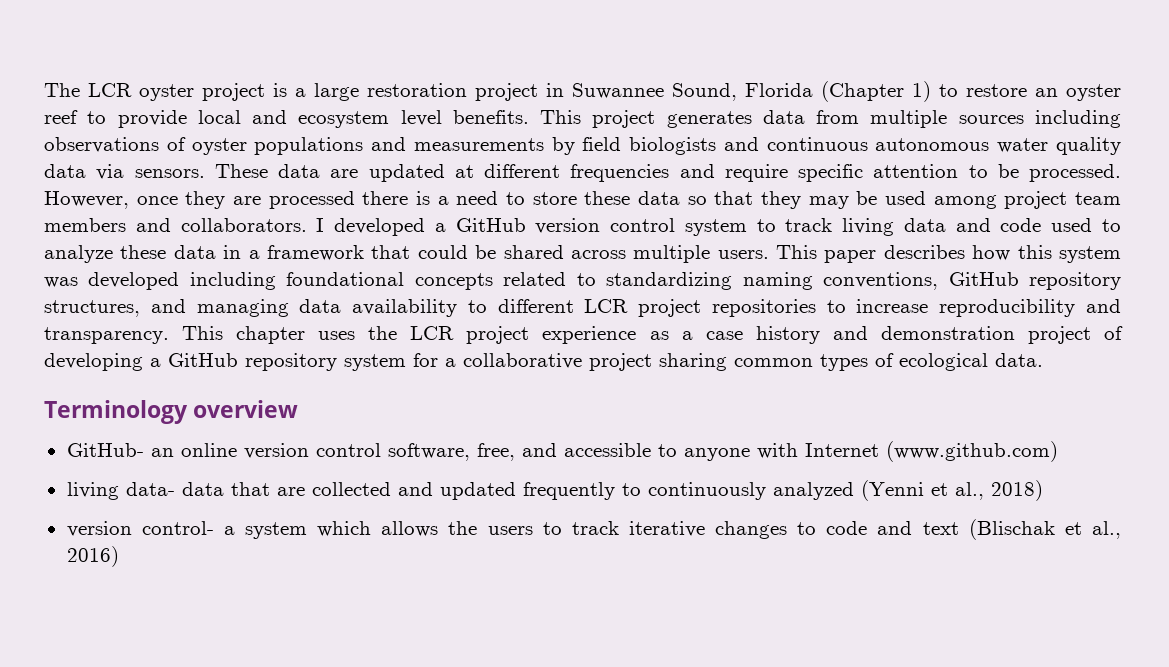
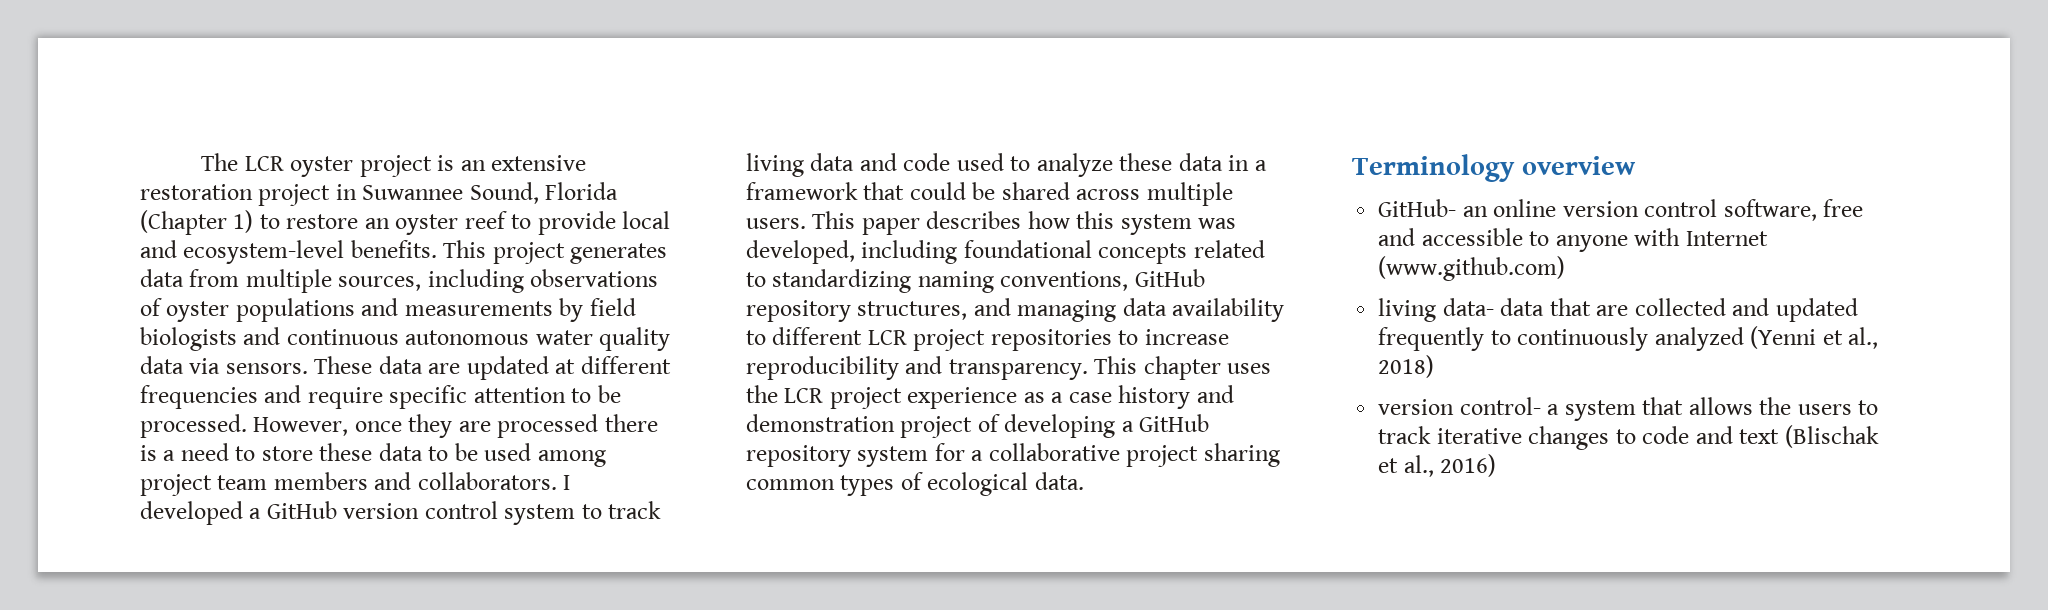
[295,83,359,101] a large -> [460,155,587,171] an extensive
[298,110,442,128] ecosystem level -> [183,240,345,264] ecosystem-level
[958,115,1024,124] sources -> [338,276,422,291] sources,
[687,191,849,209] so that they may -> [428,446,449,461] to
[88,272,180,290] developed -> [746,240,855,264] developed,
[476,443,515,461] free, -> [1823,199,1864,217] free
[317,521,372,537] which -> [1642,397,1684,415] that

